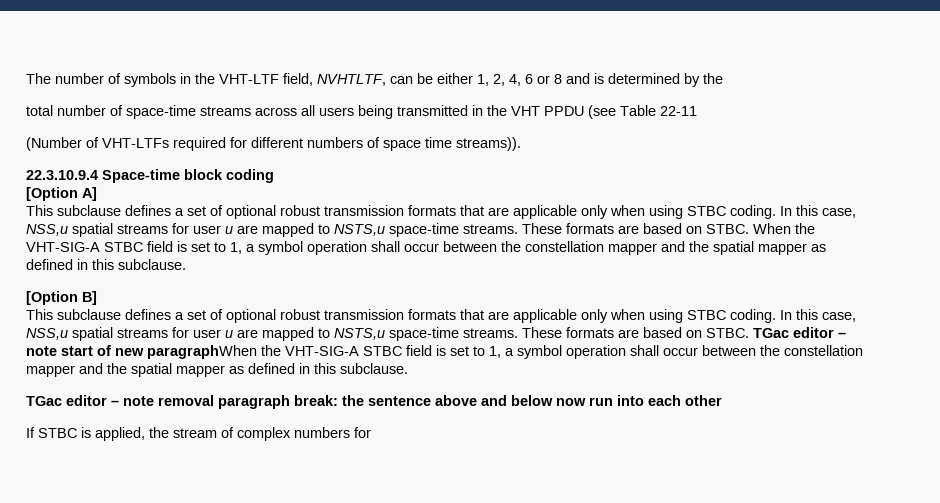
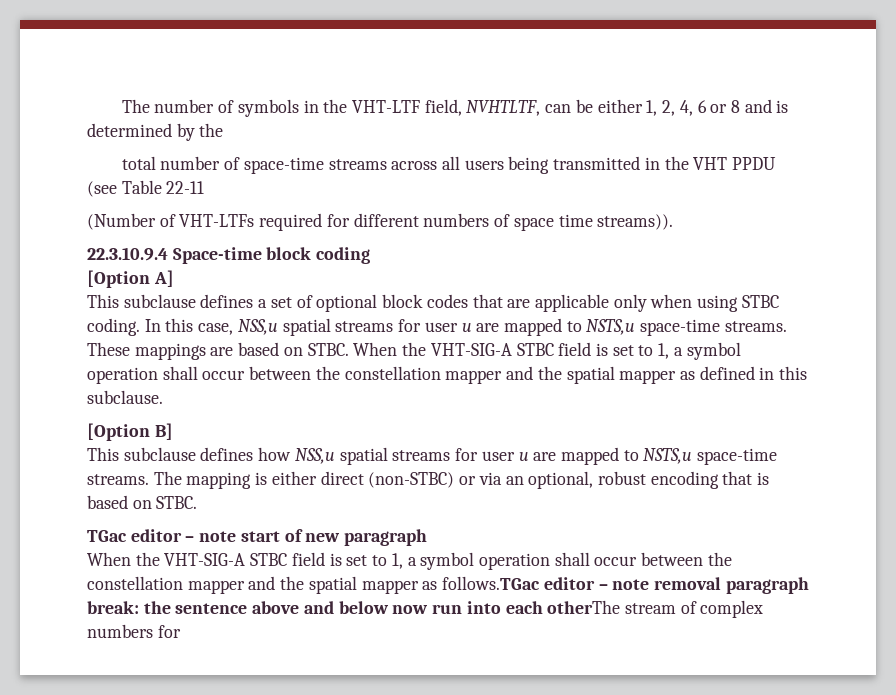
[280,205,456,216] robust transmission formats -> [382,294,468,308] block codes
[566,223,614,234] formats -> [134,343,206,360] mappings
[175,309,856,323] a set of optional robust transmission formats that are applicable only when using STBC coding. In this case, -> [258,447,292,461] how
[522,327,749,338] These formats are based on STBC. -> [153,471,770,489] [87,495,198,509] The mapping is either direct (non-STBC) or via an optional, robust encoding that is based on STBC. //
[147,345,257,359] paragraphWhen -> [344,529,428,546] [87,552,131,566] paragraph // When
[248,363,408,374] [26,396,62,406] defined in this subclause. // TGac -> [442,576,541,590] follows.TGac
[685,395,722,406] [26,427,169,441] other // If STBC is applied, the -> [547,600,621,614] otherThe

